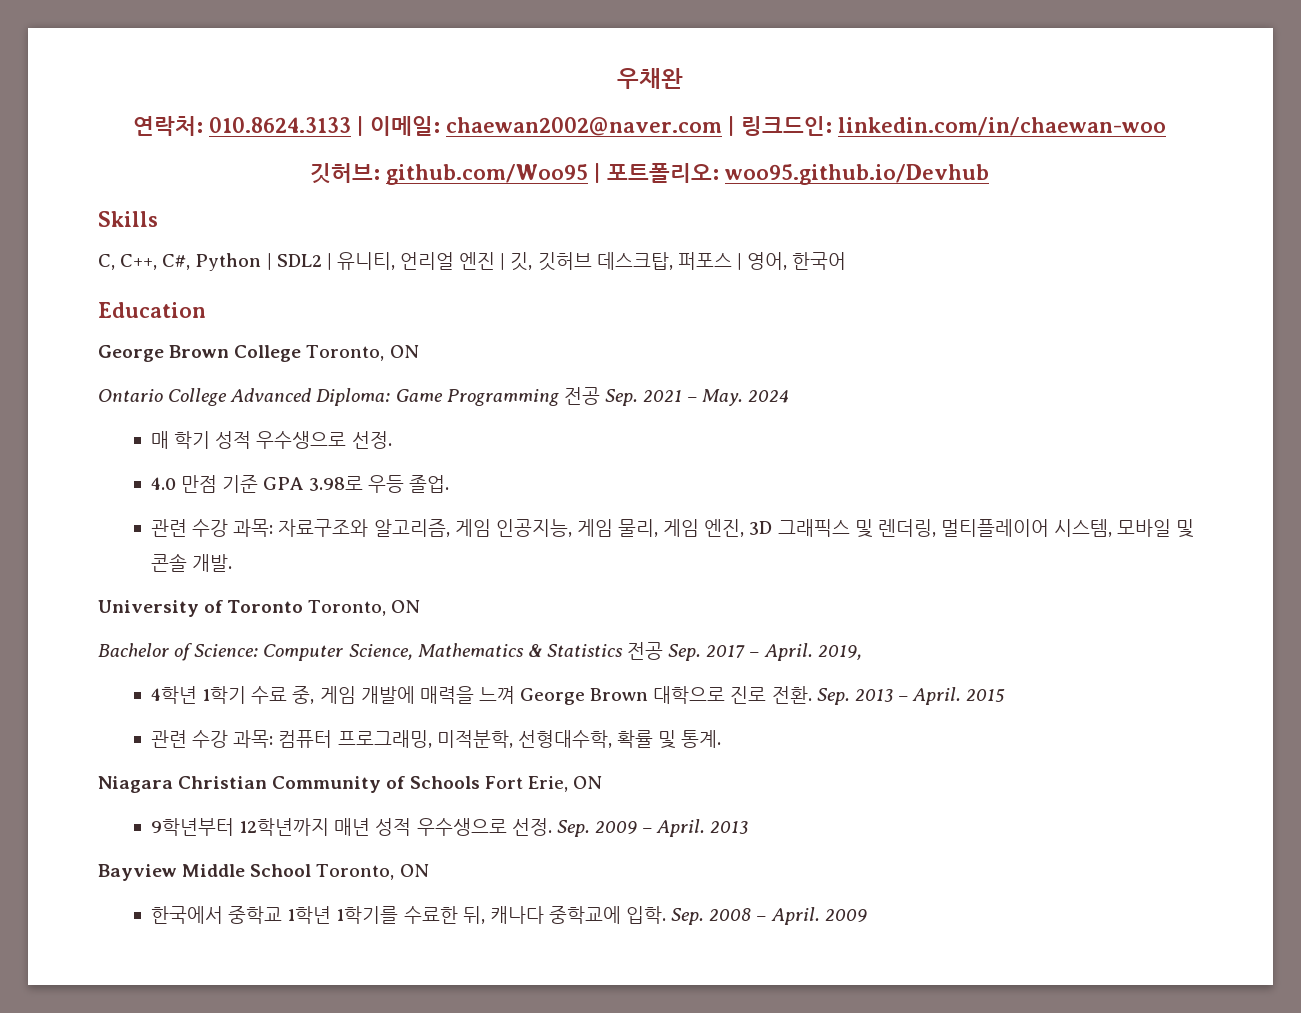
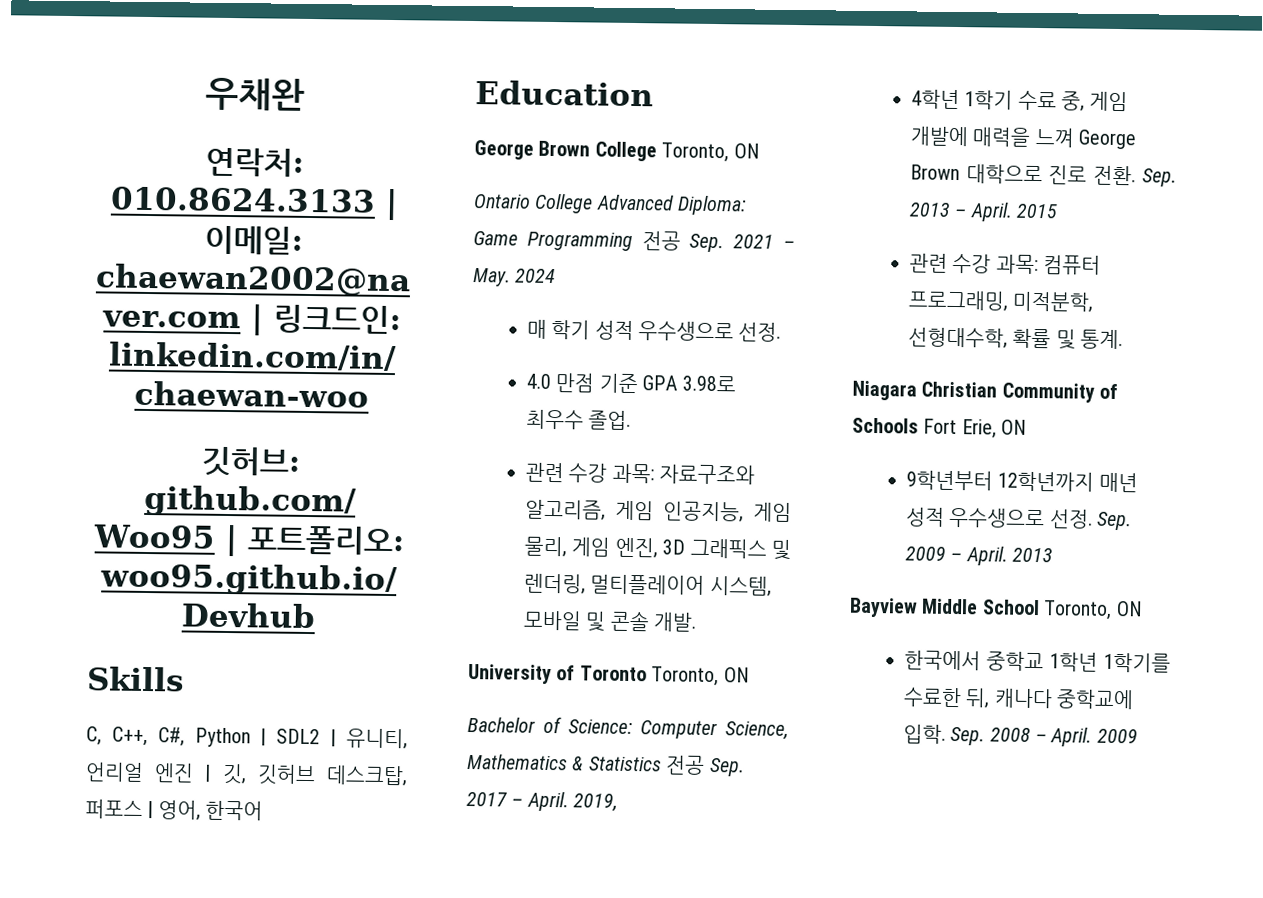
[367,475,404,493] 우등 -> [525,409,584,430] 최우수

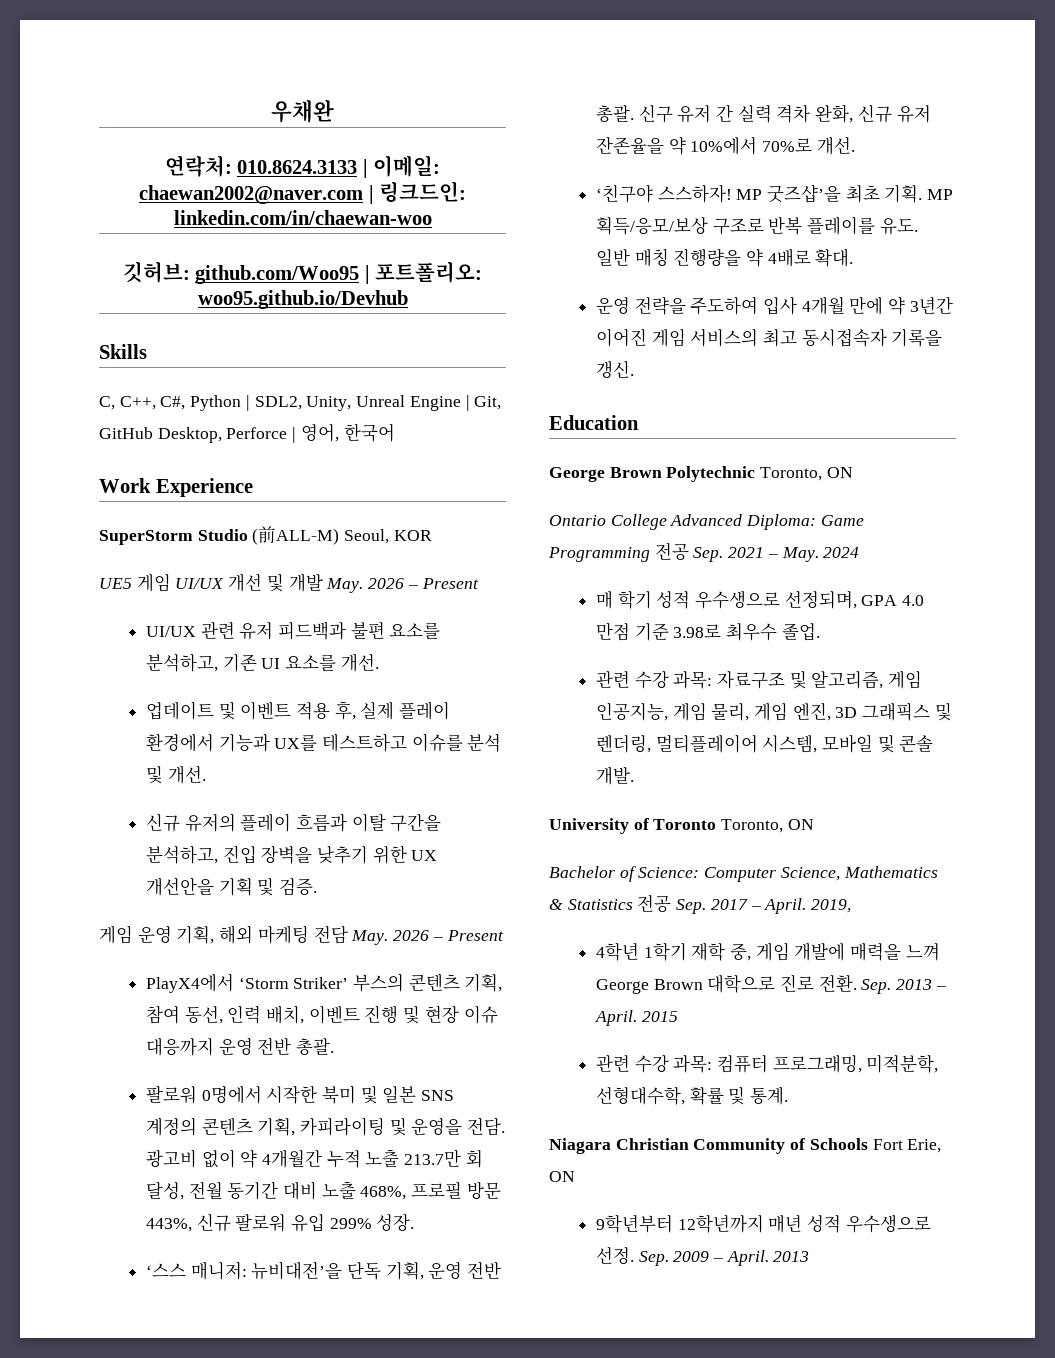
[276,728,408,750] [85,762,408,787] [85,799,264,821] SDL2 | 유니티, 언리얼 엔진 | 깃, 깃허브 데스크탑, 퍼포스 | 영어, 한국어 -> [254,395,502,411] [99,423,395,443] [99,478,253,497] [99,526,432,545] [99,573,479,593] [145,621,441,640] [145,653,379,672] [145,701,451,720] [145,733,502,752] [145,765,206,784] [145,813,442,832] [145,845,438,864] [145,877,317,896] [99,925,504,945] [145,973,503,993] [145,1005,498,1024] [145,1037,334,1056] [145,1085,455,1104] [145,1117,506,1136] [145,1149,483,1168] [145,1181,501,1200] [145,1214,415,1232] [145,1261,502,1280] [595,104,931,123] [595,136,855,155] [595,184,954,203] [595,216,918,235] [595,248,854,267] [595,296,953,315] [595,328,943,347] [595,361,634,378] SDL2, Unity, Unreal Engine | Git, GitHub Desktop, Perforce | 영어, 한국어 // Work Experience // SuperStorm Studio (前ALL-M) Seoul, KOR // UE5 게임 UI/UX 개선 및 개발 May. 2026 – Present // UI/UX 관련 유저 피드백과 불편 요소를 분석하고, 기존 UI 요소를 개선. // 업데이트 및 이벤트 적용 후, 실제 플레이 환경에서 기능과 UX를 테스트하고 이슈를 분석 및 개선. // 신규 유저의 플레이 흐름과 이탈 구간을 분석하고, 진입 장벽을 낮추기 위한 UX 개선안을 기획 및 검증. // 게임 운영 기획, 해외 마케팅 전담 May. 2026 – Present // PlayX4에서 ‘Storm Striker’ 부스의 콘텐츠 기획, 참여 동선, 인력 배치, 이벤트 진행 및 현장 이슈 대응까지 운영 전반 총괄. // 팔로워 0명에서 시작한 북미 및 일본 SNS 계정의 콘텐츠 기획, 카피라이팅 및 운영을 전담. 광고비 없이 약 4개월간 누적 노출 213.7만 회 달성, 전월 동기간 대비 노출 468%, 프로필 방문 443%, 신규 팔로워 유입 299% 성장. // ‘스스 매니저: 뉴비대전’을 단독 기획, 운영 전반 총괄. 신구 유저 간 실력 격차 완화, 신규 유저 잔존율을 약 10%에서 70%로 개선. // ‘친구야 스스하자! MP 굿즈샵’을 최초 기획. MP 획득/응모/보상 구조로 반복 플레이를 유도. 일반 매칭 진행량을 약 4배로 확대. // 운영 전략을 주도하여 입사 4개월 만에 약 3년간 이어진 게임 서비스의 최고 동시접속자 기록을 갱신.
[594,141,657,162] College -> [666,466,756,482] Polytechnic
[738,322,782,342] 선정. // -> [784,590,898,609] 선정되며, GPA
[642,375,679,391] GPA -> (669, 632) none
[659,464,756,485] 자료구조와 -> [716,671,807,689] 자료구조 및
[1017,90,1057,111] 수료 -> [691,942,726,961] 재학
[849,597,1143,620] [903,650,1171,673] [902,687,1135,710] [902,724,1138,747] // Bayview Middle School Toronto, ON // 한국에서 중학교 1학년 1학기를 수료한 뒤, 캐나다 중학교에 입학. Sep. 2008 – April. 2009 -> (810, 1256) none

